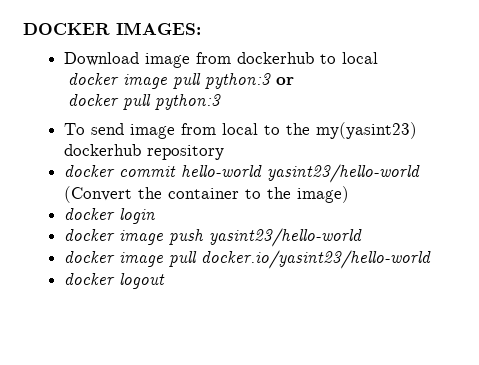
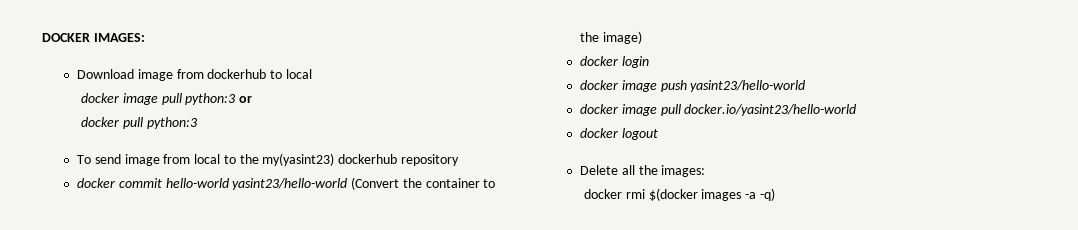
(165, 281) none -> [579,165,706,177] [584,188,776,201] // Delete all the images: // docker rmi $(docker images -a -q)

